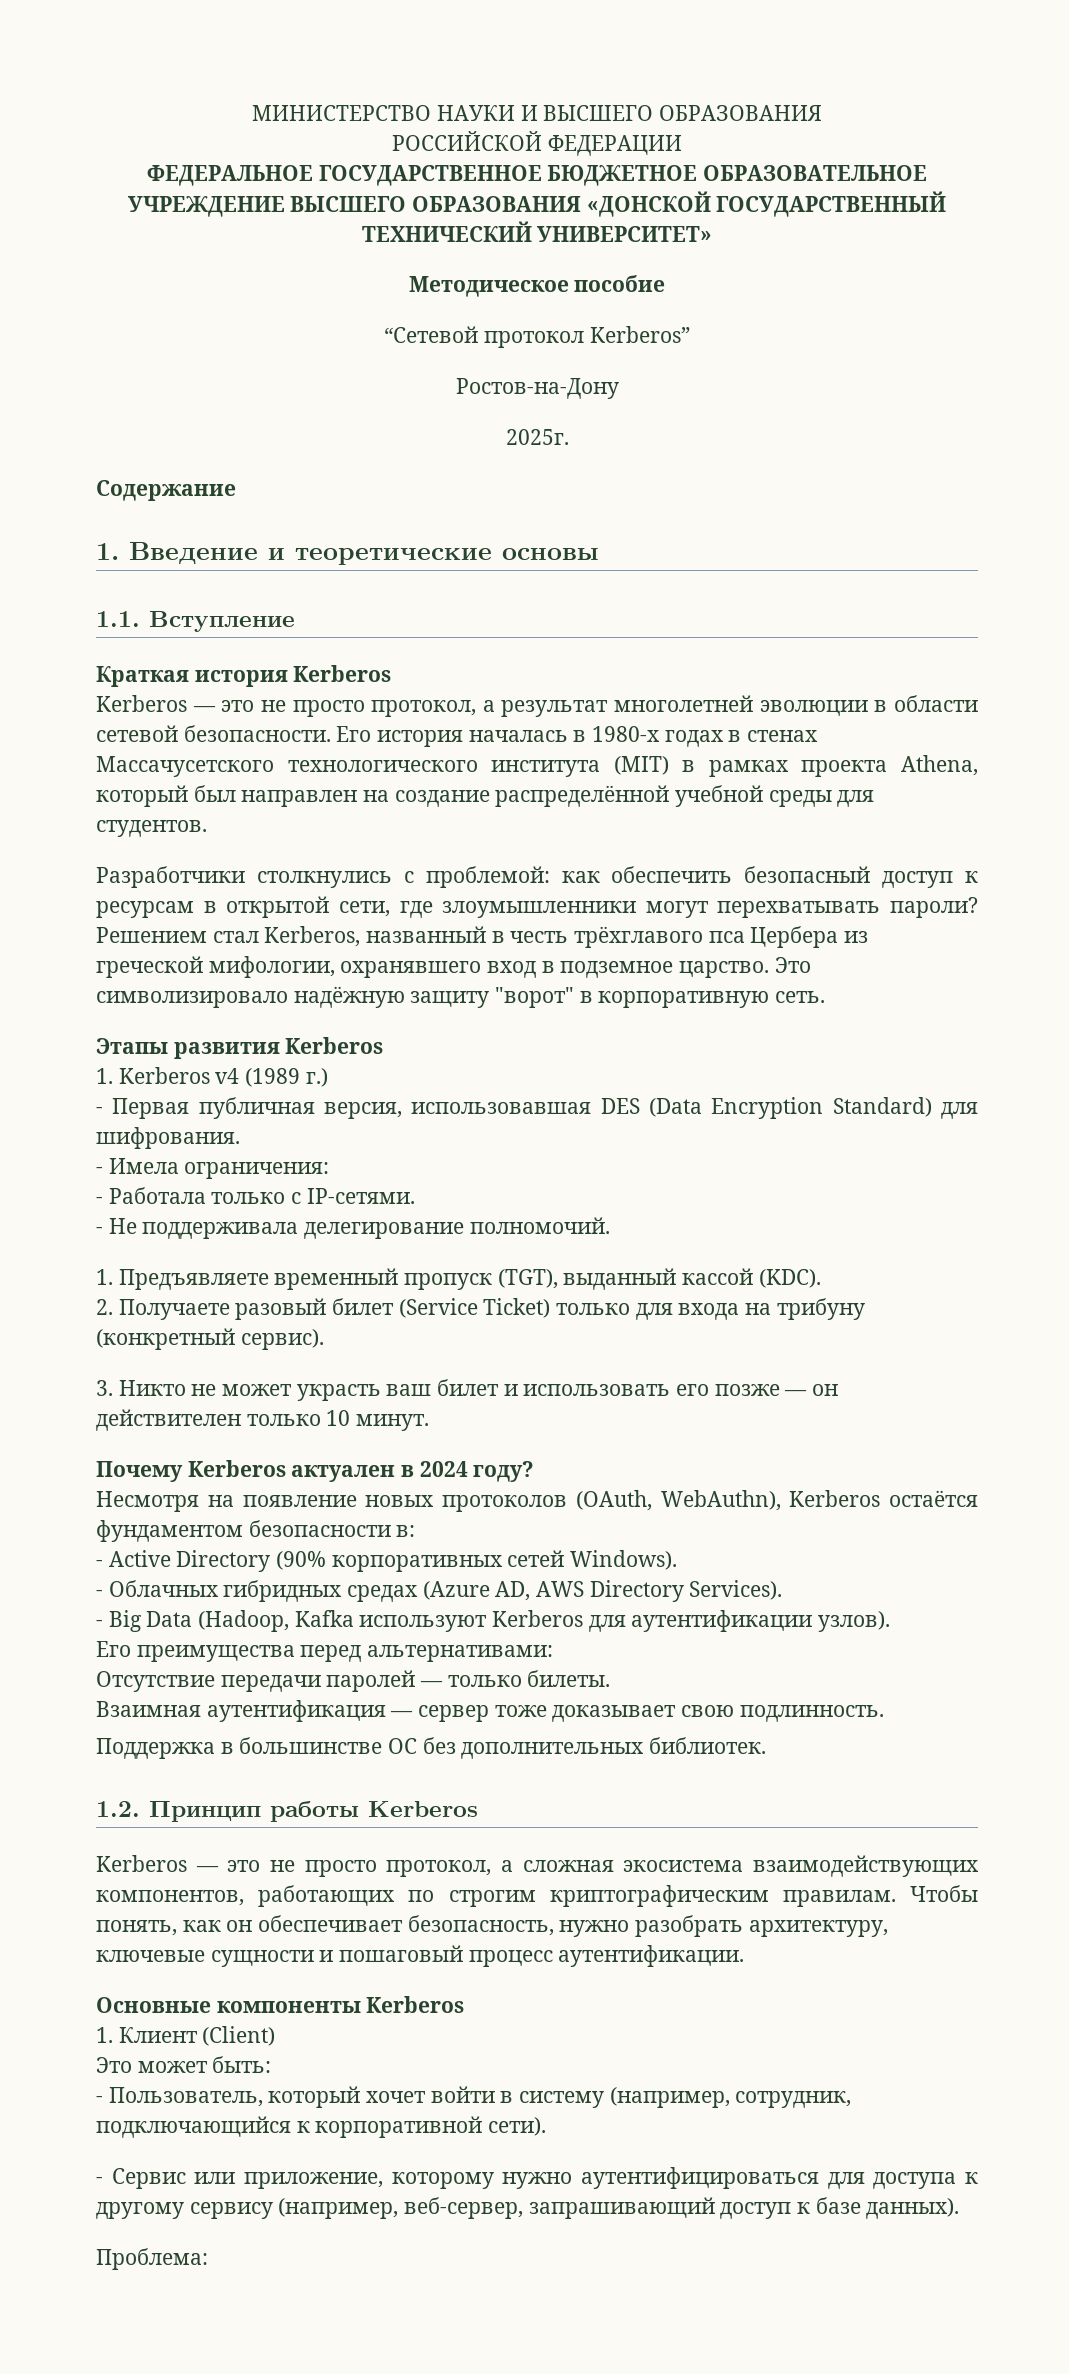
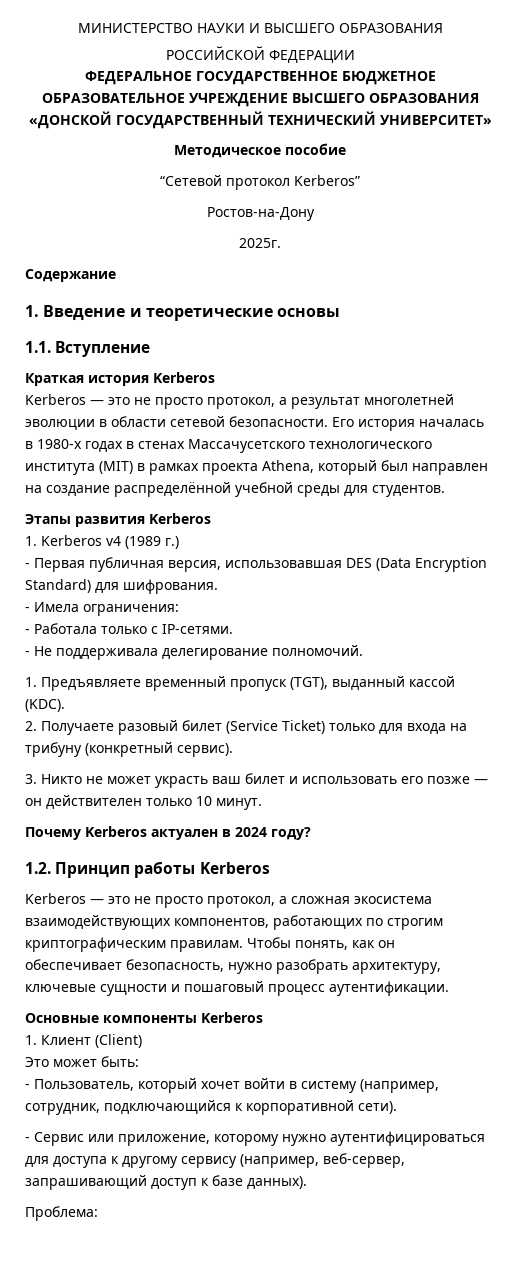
[96,866,978,888] [96,896,978,918] [96,926,869,948] [96,956,811,978] [96,986,826,1008] // Разработчики столкнулись с проблемой: как обеспечить безопасный доступ к ресурсам в открытой сети, где злоумышленники могут перехватывать пароли? Решением стал Kerberos, названный в честь трёхглавого пса Цербера из греческой мифологии, охранявшего вход в подземное царство. Это символизировало надёжную защиту "ворот" в корпоративную сеть. -> (445, 491) none
[96,1490,978,1512] [96,1520,416,1542] [96,1550,678,1572] [96,1580,783,1602] [96,1610,891,1632] [96,1641,554,1662] [96,1670,611,1692] [96,1700,884,1722] [96,1737,767,1759] // Несмотря на появление новых протоколов (OAuth, WebAuthn), Kerberos остаётся фундаментом безопасности в: // - Active Directory (90% корпоративных сетей Windows). // - Облачных гибридных средах (Azure AD, AWS Directory Services). // - Big Data (Hadoop, Kafka используют Kerberos для аутентификации узлов). // Его преимущества перед альтернативами: // Отсутствие передачи паролей — только билеты. // Взаимная аутентификация — сервер тоже доказывает свою подлинность. // Поддержка в большинстве ОС без дополнительных библиотек. -> (311, 833) none

